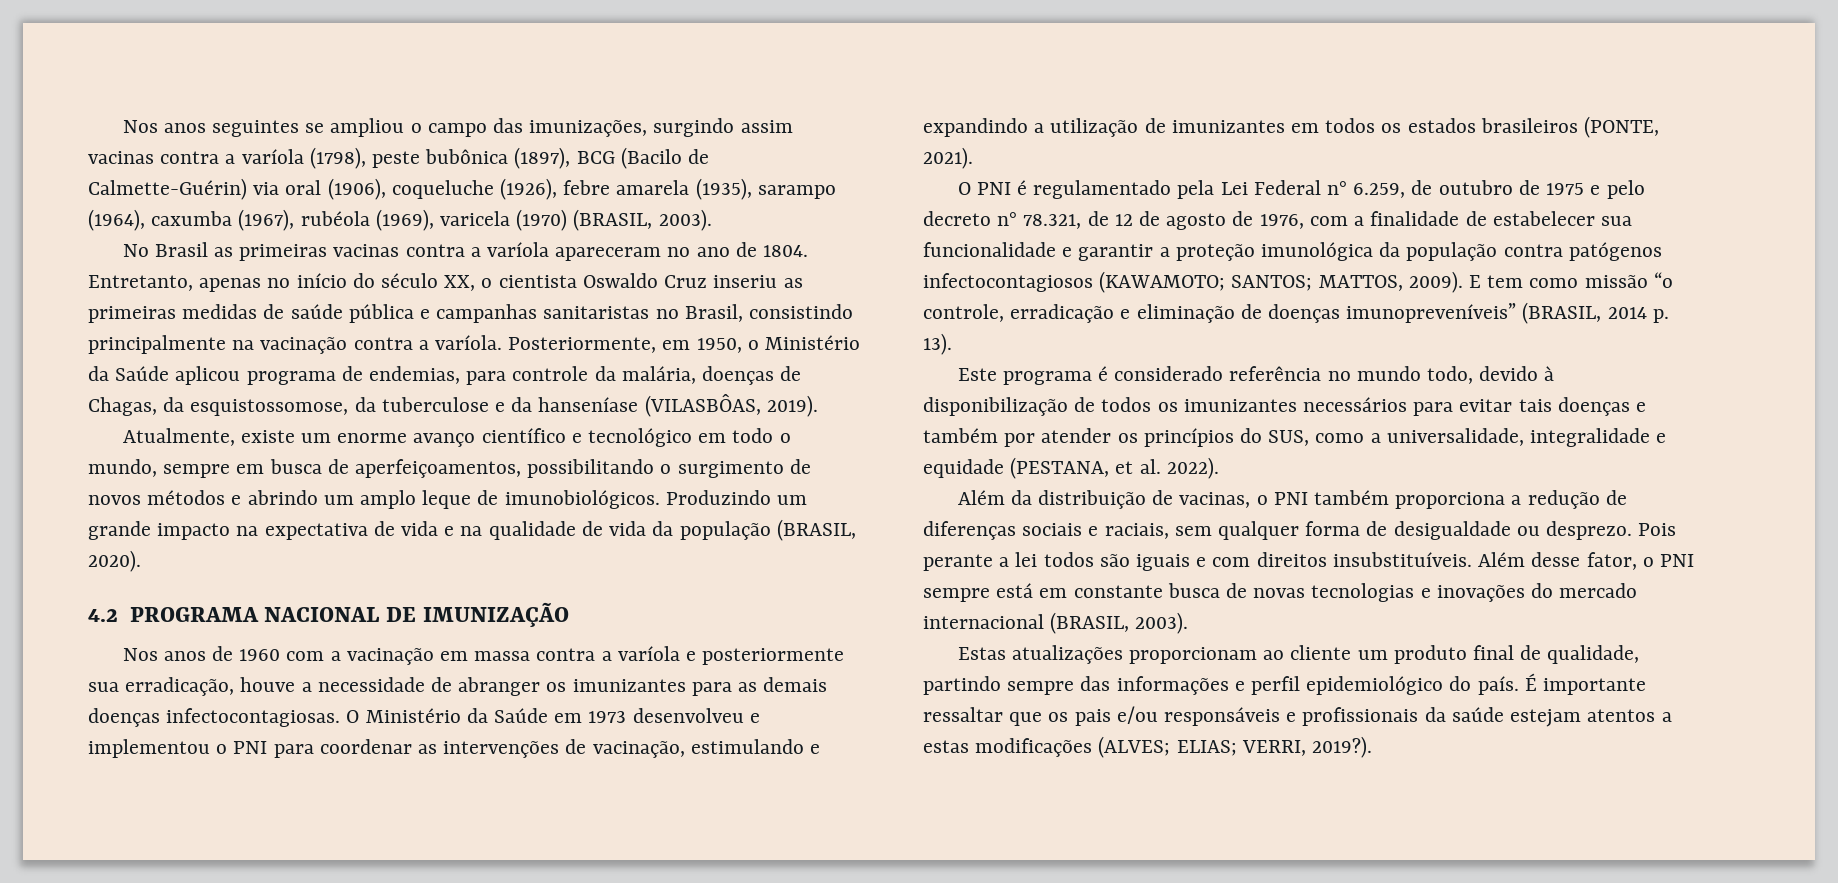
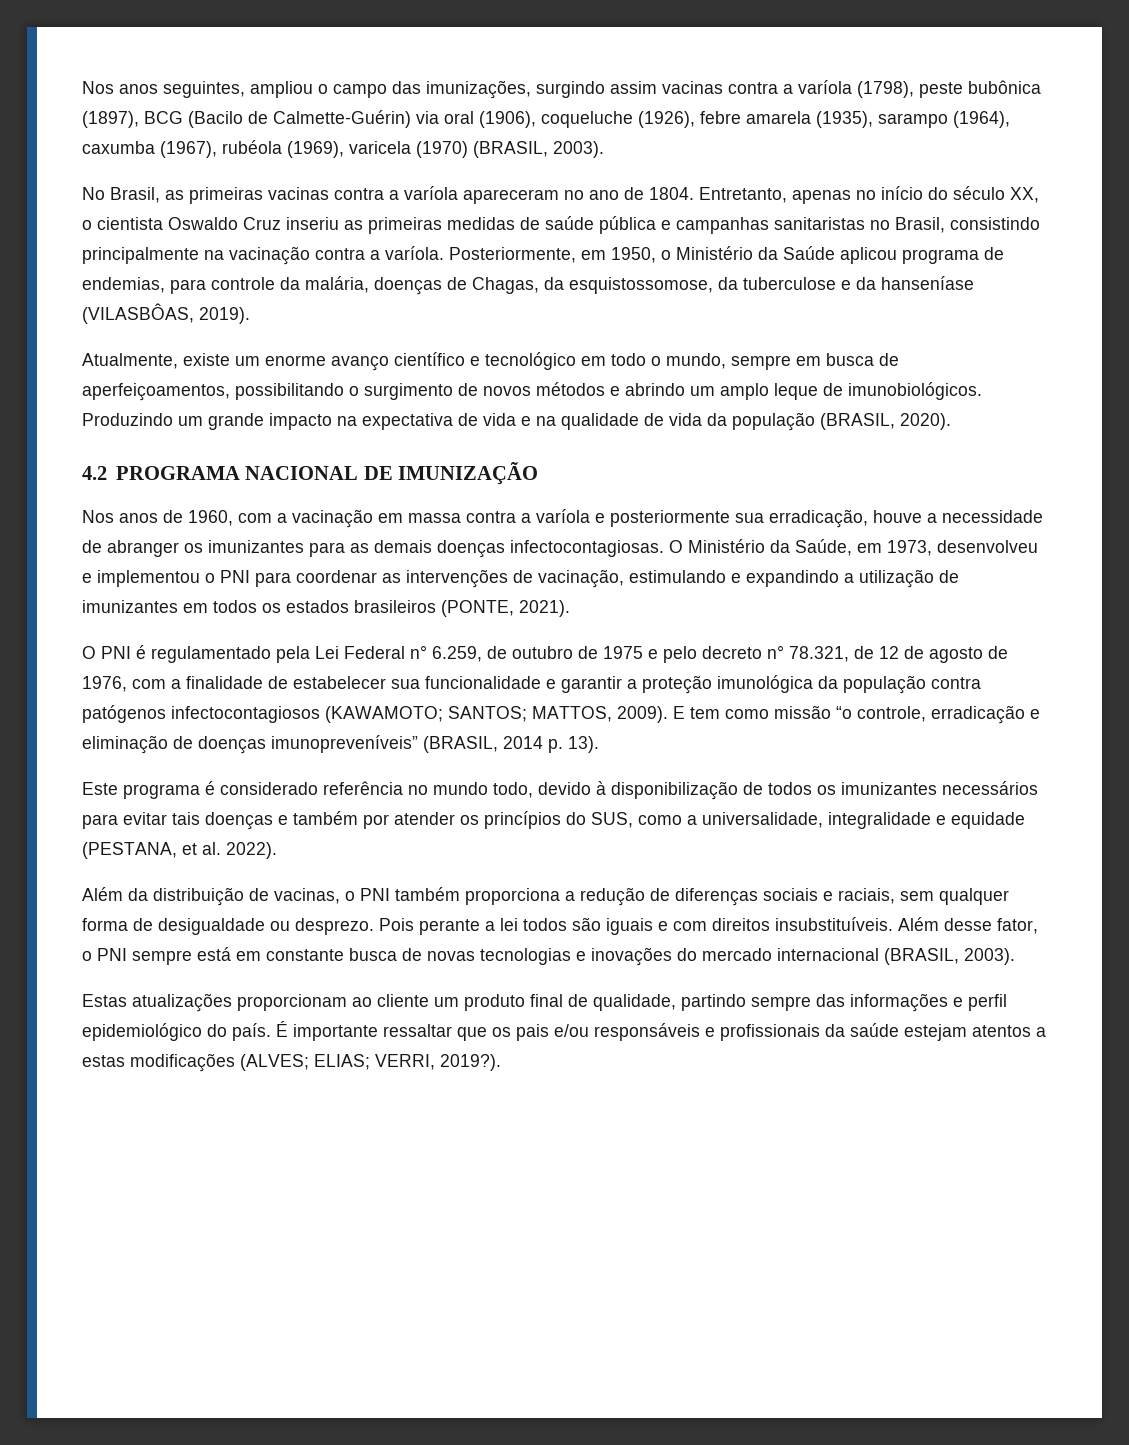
[122,120,325,137] Nos anos seguintes se -> [82,81,245,98] Nos anos seguintes,
[154,242,208,257] Brasil -> [110,187,160,203] Brasil,
[239,649,281,661] 1960 -> [188,510,233,526] 1960,
[494,708,627,723] Saúde em 1973 -> [795,539,932,556] Saúde, em 1973,

